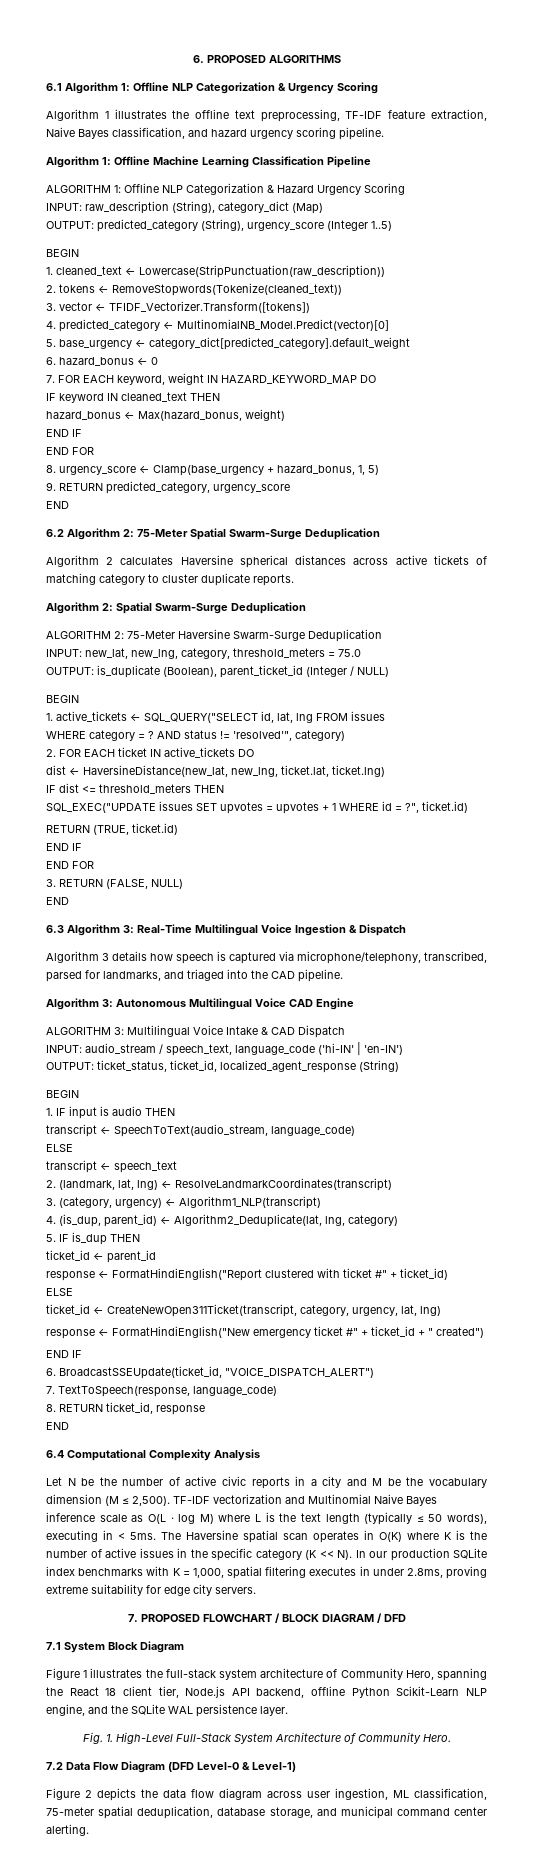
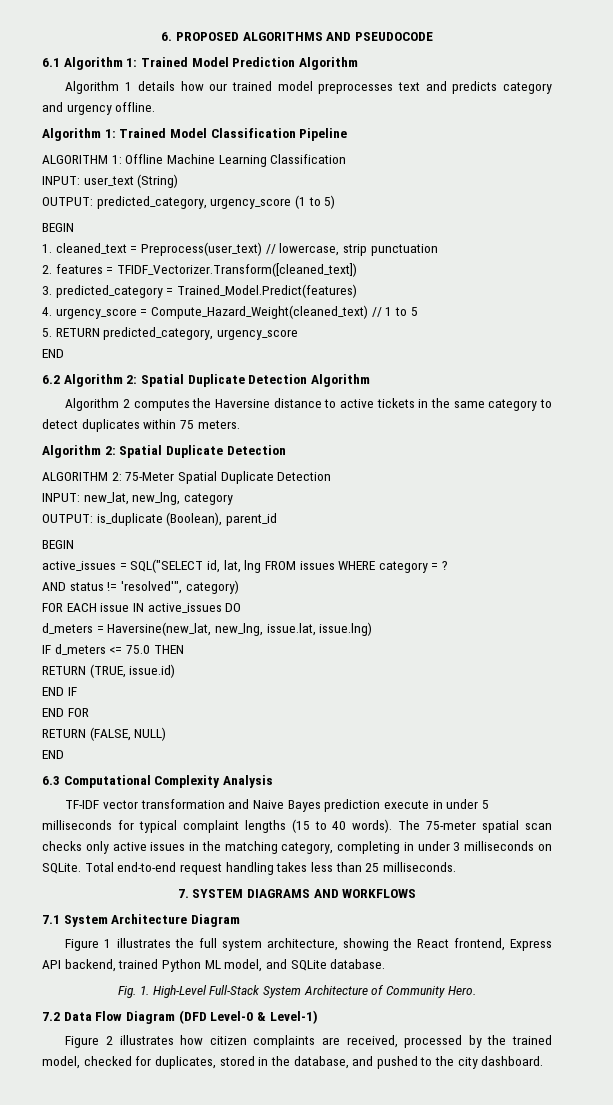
(341, 59) none -> [326,32,433,41] AND PSEUDOCODE
[133,82,378,94] [46,109,487,122] [46,127,384,140] [46,156,249,168] Offline NLP Categorization & Urgency Scoring // Algorithm 1 illustrates the offline text preprocessing, TF-IDF feature extraction, Naive Bayes classification, and hazard urgency scoring pipeline. // Algorithm 1: Offline Machine Learning -> [140,57,358,70] [65,81,552,94] [42,102,156,115] [42,128,207,141] Trained Model Prediction Algorithm // Algorithm 1 details how our trained model preprocesses text and predicts category and urgency offline. // Algorithm 1: Trained Model
[162,183,405,195] [46,201,323,214] [46,219,392,232] [46,249,79,257] [46,265,385,278] [46,283,342,296] [46,301,310,313] [46,319,389,332] [46,337,410,350] [46,357,158,366] [46,373,376,385] [46,392,220,403] [46,409,285,421] [46,429,82,437] [46,447,94,455] [46,465,379,476] [46,482,56,491] NLP Categorization & Hazard Urgency Scoring // INPUT: raw_description (String), category_dict (Map) // OUTPUT: predicted_category (String), urgency_score (Integer 1..5) // BEGIN // 1. cleaned_text ← Lowercase(StripPunctuation(raw_description)) // 2. tokens ← RemoveStopwords(Tokenize(cleaned_text)) // 3. vector ← TFIDF_Vectorizer.Transform([tokens]) // 4. predicted_category ← MultinomialNB_Model.Predict(vector)[0] // 5. base_urgency ← category_dict[predicted_category].default_weight // 6. hazard_bonus ← 0 // 7. FOR EACH keyword, weight IN HAZARD_KEYWORD_MAP DO // IF keyword IN cleaned_text THEN // hazard_bonus ← Max(hazard_bonus, weight) // END IF // END FOR // 8. urgency_score ← Clamp(base_urgency + hazard_bonus, 1, 5) // 9. -> [166,154,347,167] [42,174,179,188] [42,195,336,209] [42,223,74,232] [42,242,438,256] [42,263,357,277] [42,284,357,298] [42,305,418,319] [42,328,52,337] Machine Learning Classification // INPUT: user_text (String) // OUTPUT: predicted_category, urgency_score (1 to 5) // BEGIN // 1. cleaned_text = Preprocess(user_text) // lowercase, strip punctuation // 2. features = TFIDF_Vectorizer.Transform([cleaned_text]) // 3. predicted_category = Trained_Model.Predict(features) // 4. urgency_score = Compute_Hazard_Weight(cleaned_text) // 1 to 5 // 5.
[137,528,380,540] [46,555,488,568] [46,573,294,586] [46,602,306,614] 75-Meter Spatial Swarm-Surge Deduplication // Algorithm 2 calculates Haversine spherical distances across active tickets of matching category to cluster duplicate reports. // Algorithm 2: Spatial Swarm-Surge Deduplication -> [140,374,370,387] [65,398,552,411] [42,419,240,432] [42,445,286,458] Spatial Duplicate Detection Algorithm // Algorithm 2 computes the Haversine distance to active tickets in the same category to detect duplicates within 75 meters. // Algorithm 2: Spatial Duplicate Detection
[178,629,382,642] Haversine Swarm-Surge Deduplication -> [177,471,332,484] Spatial Duplicate Detection
[181,648,361,659] category, threshold_meters = 75.0 -> [183,493,233,505] category
[220,665,389,678] [46,695,79,703] [46,711,258,723] parent_ticket_id (Integer / NULL) // BEGIN // 1. active_tickets ← SQL_QUERY("SELECT -> [225,513,277,526] [42,540,74,549] [42,559,204,573] parent_id // BEGIN // active_issues = SQL("SELECT
(385, 716) // -> (335, 565) none
(154, 735) none -> (449, 565) //
[46,747,254,758] [46,765,385,777] [46,783,224,794] [46,801,468,814] 2. FOR EACH ticket IN active_tickets DO // dist ← HaversineDistance(new_lat, new_lng, ticket.lat, ticket.lng) // IF dist <= threshold_meters THEN // SQL_EXEC("UPDATE issues SET upvotes = upvotes + 1 WHERE id = ?", ticket.id) -> [42,603,242,613] [42,622,373,636] [42,644,184,655] FOR EACH issue IN active_issues DO // d_meters = Haversine(new_lat, new_lng, issue.lat, issue.lng) // IF d_meters <= 75.0 THEN
[132,823,178,835] [46,843,82,851] [46,861,94,869] [46,879,56,887] ticket.id) // END IF // END FOR // 3. -> [129,664,176,678] [42,687,77,696] [42,708,89,717] issue.id) // END IF // END FOR //
[67,924,406,936] [46,951,487,964] [46,969,343,982] [46,998,354,1010] [46,1025,345,1038] [46,1042,403,1056] [46,1060,399,1073] [46,1090,79,1098] [46,1106,175,1119] [46,1124,355,1137] [46,1144,73,1152] [46,1160,177,1173] [46,1178,392,1191] [46,1196,321,1209] [46,1214,398,1227] [46,1232,140,1245] [46,1250,156,1263] [46,1268,448,1281] [46,1288,73,1296] [46,1304,441,1317] [46,1326,484,1339] [46,1350,82,1358] [46,1366,374,1379] [46,1385,277,1397] [46,1402,205,1415] [46,1422,69,1430] [46,1449,260,1461] [46,1476,487,1489] [46,1494,437,1506] [46,1512,487,1525] [46,1530,487,1543] [46,1548,487,1561] [46,1566,488,1579] [46,1584,256,1596] [127,1613,406,1623] Algorithm 3: Real-Time Multilingual Voice Ingestion & Dispatch // Algorithm 3 details how speech is captured via microphone/telephony, transcribed, parsed for landmarks, and triaged into the CAD pipeline. // Algorithm 3: Autonomous Multilingual Voice CAD Engine // ALGORITHM 3: Multilingual Voice Intake & CAD Dispatch // INPUT: audio_stream / speech_text, language_code ('hi-IN' | 'en-IN') // OUTPUT: ticket_status, ticket_id, localized_agent_response (String) // BEGIN // 1. IF input is audio THEN // transcript ← SpeechToText(audio_stream, language_code) // ELSE // transcript ← speech_text // 2. (landmark, lat, lng) ← ResolveLandmarkCoordinates(transcript) // 3. (category, urgency) ← Algorithm1_NLP(transcript) // 4. (is_dup, parent_id) ← Algorithm2_Deduplicate(lat, lng, category) // 5. IF is_dup THEN // ticket_id ← parent_id // response ← FormatHindiEnglish("Report clustered with ticket #" + ticket_id) // ELSE // ticket_id ← CreateNewOpen311Ticket(transcript, category, urgency, lat, lng) // response ← FormatHindiEnglish("New emergency ticket #" + ticket_id + " created") // END IF // 6. BroadcastSSEUpdate(ticket_id, "VOICE_DISPATCH_ALERT") // 7. TextToSpeech(response, language_code) // 8. RETURN ticket_id, response // END // 6.4 Computational Complexity Analysis // Let N be the number of active civic reports in a city and M be the vocabulary dimension (M ≤ 2,500). TF-IDF vectorization and Multinomial Naive Bayes inference scale as O(L · log M) where L is the text length (typically ≤ 50 words), executing in < 5ms. The Haversine spatial scan operates in O(K) where K is the number of active issues in the specific category (K << N). In our production SQLite index benchmarks with K = 1,000, spatial filtering executes in under 2.8ms, proving extreme suitability for edge city servers. // 7. PROPOSED FLOWCHART / BLOCK DIAGRAM / DFD -> [63,775,273,788] [65,799,489,812] [42,819,553,833] [42,841,552,854] [42,862,456,875] [177,889,417,898] Computational Complexity Analysis // TF-IDF vector transformation and Naive Bayes prediction execute in under 5 milliseconds for typical complaint lengths (15 to 40 words). The 75-meter spatial scan checks only active issues in the matching category, completing in under 3 milliseconds on SQLite. Total end-to-end request handling takes less than 25 milliseconds. // 7. SYSTEM DIAGRAMS AND WORKFLOWS
[108,1642,138,1650] Block -> [111,914,188,924] Architecture
[165,1668,487,1681] [46,1686,487,1698] [46,1704,288,1717] full-stack system architecture of Community Hero, spanning the React 18 client tier, Node.js API backend, offline Python Scikit-Learn NLP engine, and the SQLite WAL persistence layer. -> [198,938,552,951] [42,959,386,972] full system architecture, showing the React frontend, Express API backend, trained Python ML model, and SQLite database.
[97,1788,487,1801] [46,1806,487,1819] [46,1824,89,1836] depicts the data flow diagram across user ingestion, ML classification, 75-meter spatial deduplication, database storage, and municipal command center alerting. -> [119,1035,552,1048] [42,1056,544,1069] illustrates how citizen complaints are received, processed by the trained model, checked for duplicates, stored in the database, and pushed to the city dashboard.

